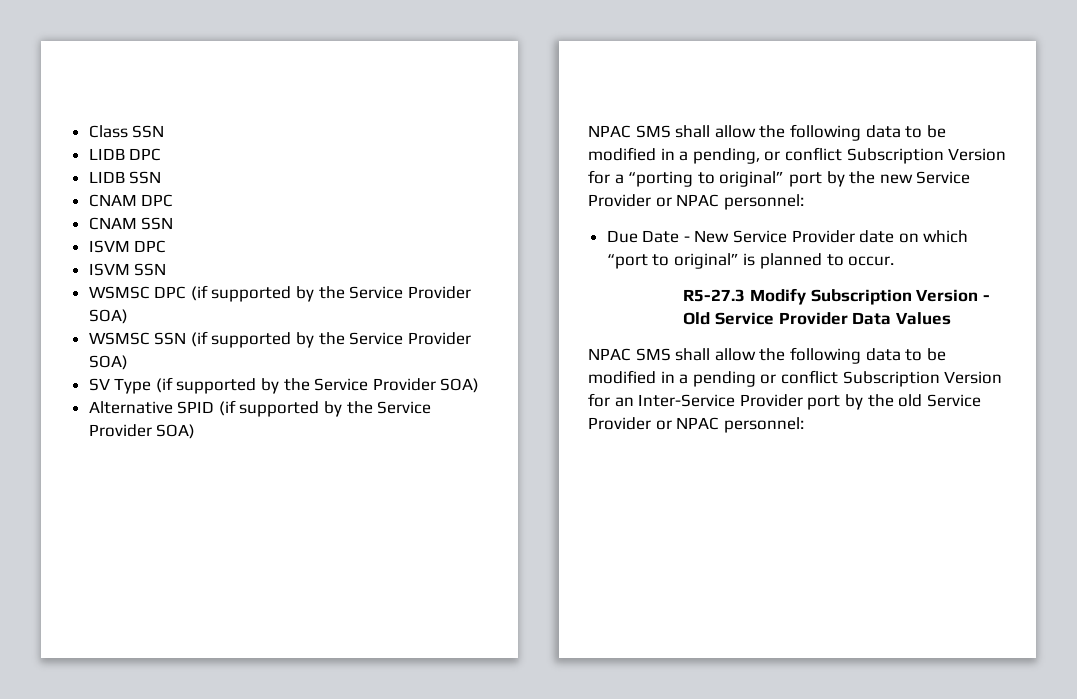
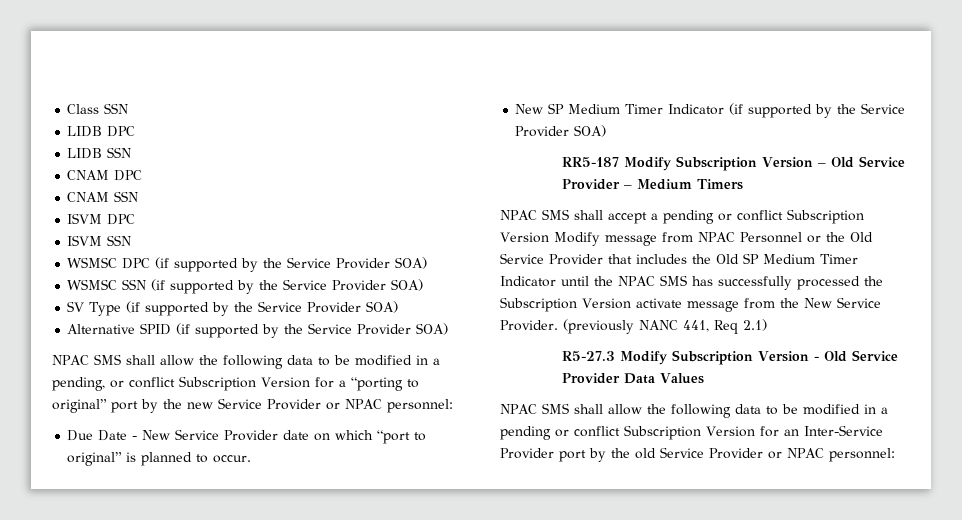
(895, 261) none -> [515,103,906,118] [515,125,607,137] [561,156,905,171] [561,179,743,190] [500,209,864,224] [500,232,873,246] [500,253,858,265] [500,275,883,290] [500,297,881,312] [500,319,767,334] // New SP Medium Timer Indicator (if supported by the Service Provider SOA) // RR5-187 Modify Subscription Version – Old Service Provider – Medium Timers // NPAC SMS shall accept a pending or conflict Subscription Version Modify message from NPAC Personnel or the Old Service Provider that includes the Old SP Medium Timer Indicator until the NPAC SMS has successfully processed the Subscription Version activate message from the New Service Provider. (previously NANC 441, Req 2.1)

